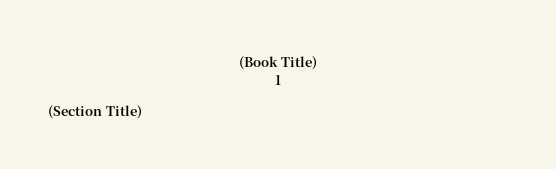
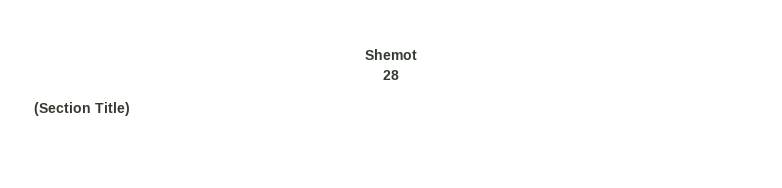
[239,56,317,70] [275,75,281,85] (Book Title) // 1 -> [365,49,417,60] [383,70,399,80] Shemot // 28

